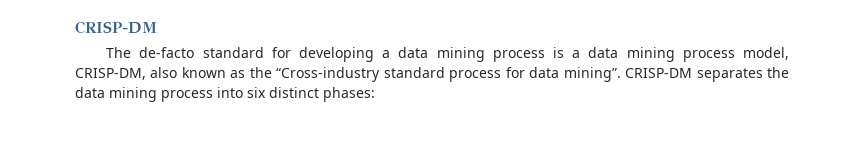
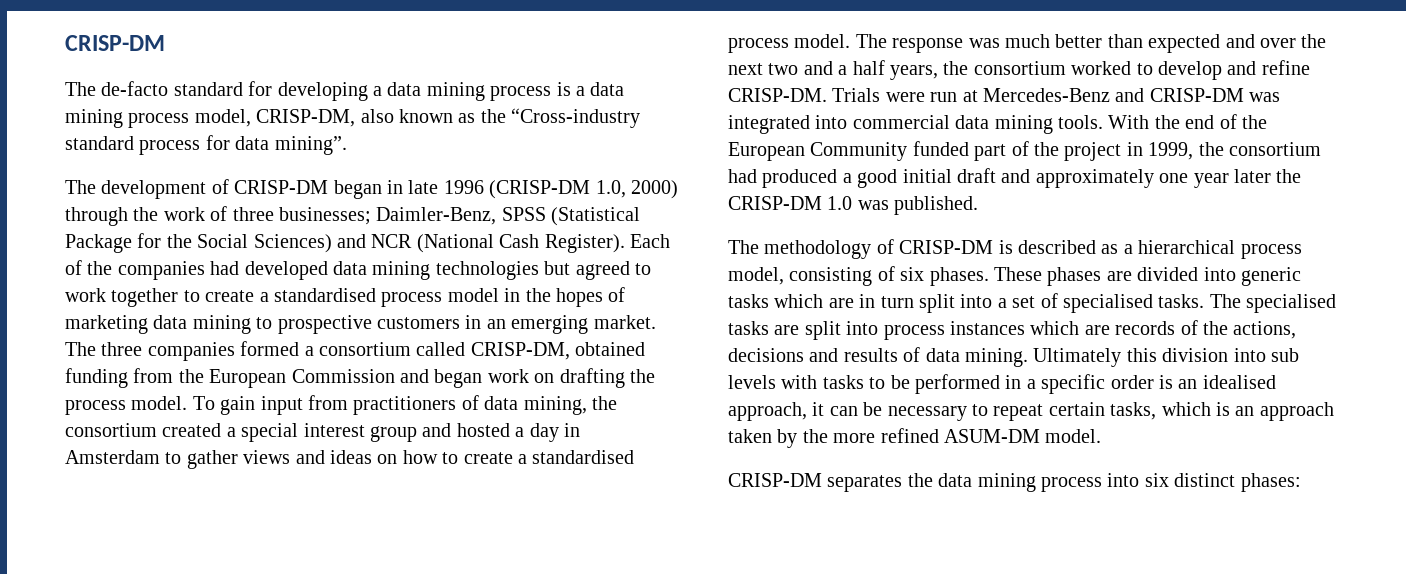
(621, 74) none -> [65,179,678,199] [65,206,641,226] [65,233,670,253] [65,260,651,280] [65,287,626,307] [65,315,656,334] [65,341,646,361] [65,368,655,388] [65,395,617,415] [65,423,580,442] [65,450,635,469] [728,34,1327,53] [728,60,1310,80] [728,88,1281,102] [728,114,1267,134] [728,141,1321,161] [728,168,1302,188] [728,196,979,215] [728,239,1302,259] [728,266,1301,286] [728,293,1337,313] [728,320,1297,340] [728,347,1299,367] [728,374,1276,394] [728,402,1334,421] [728,428,1102,448] // The development of CRISP-DM began in late 1996 (CRISP-DM 1.0, 2000) through the work of three businesses; Daimler-Benz, SPSS (Statistical Package for the Social Sciences) and NCR (National Cash Register). Each of the companies had developed data mining technologies but agreed to work together to create a standardised process model in the hopes of marketing data mining to prospective customers in an emerging market. The three companies formed a consortium called CRISP-DM, obtained funding from the European Commission and began work on drafting the process model. To gain input from practitioners of data mining, the consortium created a special interest group and hosted a day in Amsterdam to gather views and ideas on how to create a standardised process model. The response was much better than expected and over the next two and a half years, the consortium worked to develop and refine CRISP-DM. Trials were run at Mercedes-Benz and CRISP-DM was integrated into commercial data mining tools. With the end of the European Community funded part of the project in 1999, the consortium had produced a good initial draft and approximately one year later the CRISP-DM 1.0 was published. // The methodology of CRISP-DM is described as a hierarchical process model, consisting of six phases. These phases are divided into generic tasks which are in turn split into a set of specialised tasks. The specialised tasks are split into process instances which are records of the actions, decisions and results of data mining. Ultimately this division into sub levels with tasks to be performed in a specific order is an idealised approach, it can be necessary to repeat certain tasks, which is an approach taken by the more refined ASUM-DM model. //

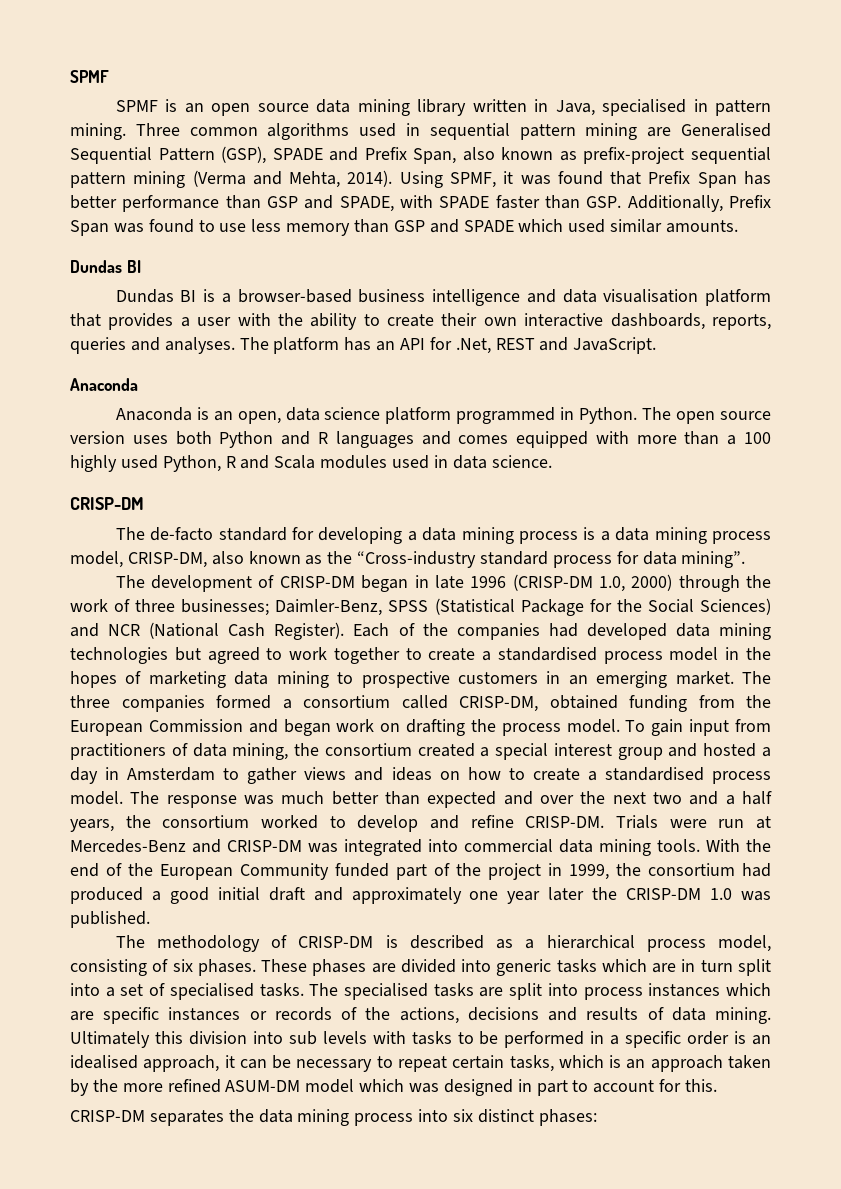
(65, 43) none -> [70,70,109,83] [115,99,772,116] [70,123,771,140] [70,146,771,164] [70,170,772,188] [70,195,771,212] [70,219,739,236] [70,260,141,273] [115,289,771,306] [70,313,772,330] [70,337,657,354] [70,378,138,391] [115,407,772,424] [70,431,772,448] [70,455,552,472] SPMF // SPMF is an open source data mining library written in Java, specialised in pattern mining. Three common algorithms used in sequential pattern mining are Generalised Sequential Pattern (GSP), SPADE and Prefix Span, also known as prefix-project sequential pattern mining (Verma and Mehta, 2014). Using SPMF, it was found that Prefix Span has better performance than GSP and SPADE, with SPADE faster than GSP. Additionally, Prefix Span was found to use less memory than GSP and SPADE which used similar amounts. // Dundas BI // Dundas BI is a browser-based business intelligence and data visualisation platform that provides a user with the ability to create their own interactive dashboards, reports, queries and analyses. The platform has an API for .Net, REST and JavaScript. // Anaconda // Anaconda is an open, data science platform programmed in Python. The open source version uses both Python and R languages and comes equipped with more than a 100 highly used Python, R and Scala modules used in data science. //
(1110, 330) none -> [103,1007,267,1024] specific instances or
[1045,429,1102,443] model. -> [305,1079,718,1096] model which was designed in part to account for this.

